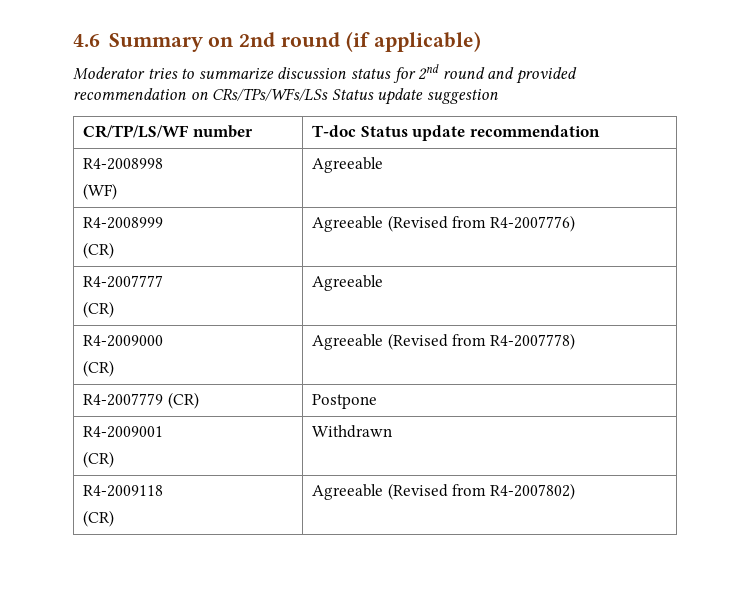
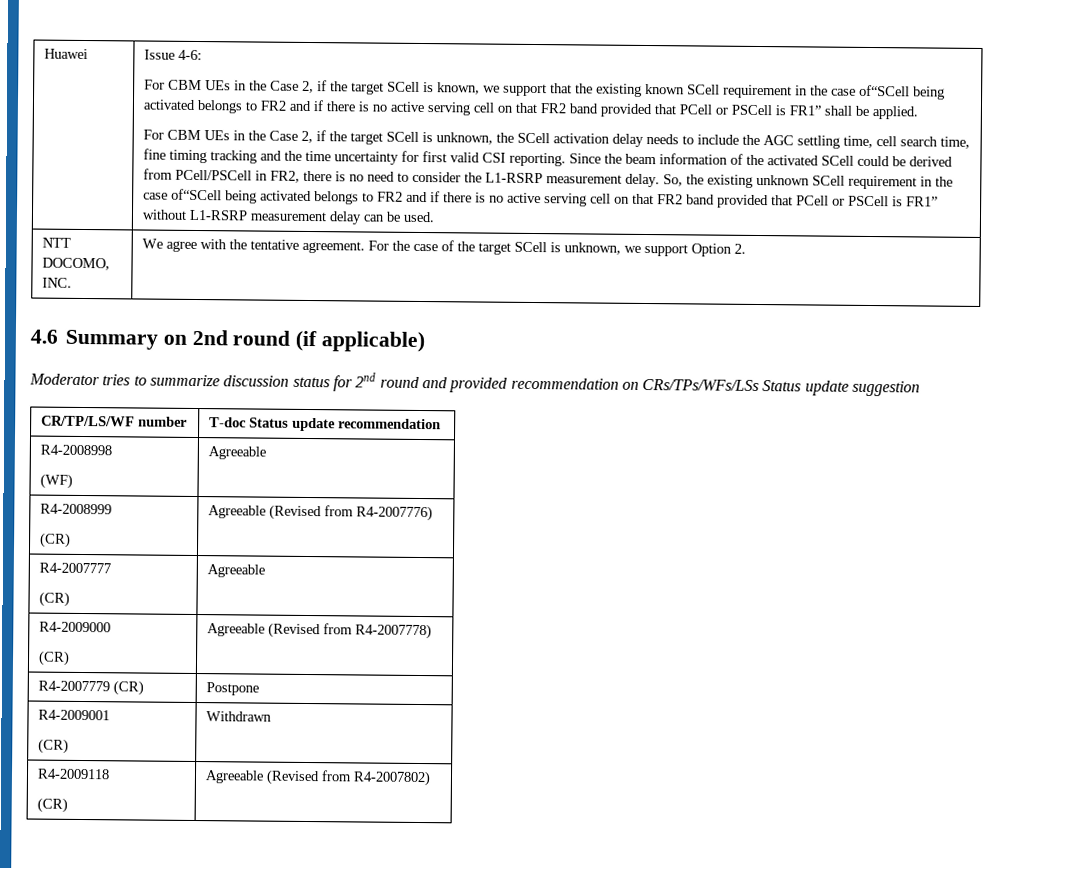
(73, 40) none -> [43,48,88,60] [143,49,202,61] [143,79,945,100] [142,99,918,120] [142,129,970,149] [142,148,953,167] [142,168,953,190] [142,188,938,209] [141,209,435,225] [41,237,71,248] [41,257,110,271] [41,277,72,288] [141,238,746,257] Huawei | Issue 4-6: // For CBM UEs in the Case 2, if the target SCell is known, we support that the existing known SCell requirement in the case of“SCell being activated belongs to FR2 and if there is no active serving cell on that FR2 band provided that PCell or PSCell is FR1” shall be applied. // For CBM UEs in the Case 2, if the target SCell is unknown, the SCell activation delay needs to include the AGC settling time, cell search time, fine timing tracking and the time uncertainty for first valid CSI reporting. Since the beam information of the activated SCell could be derived from PCell/PSCell in FR2, there is no need to consider the L1-RSRP measurement delay. So, the existing unknown SCell requirement in the case of“SCell being activated belongs to FR2 and if there is no active serving cell on that FR2 band provided that PCell or PSCell is FR1” without L1-RSRP measurement delay can be used. // NTT DOCOMO, INC. | We agree with the tentative agreement. For the case of the target SCell is unknown, we support Option 2. //

